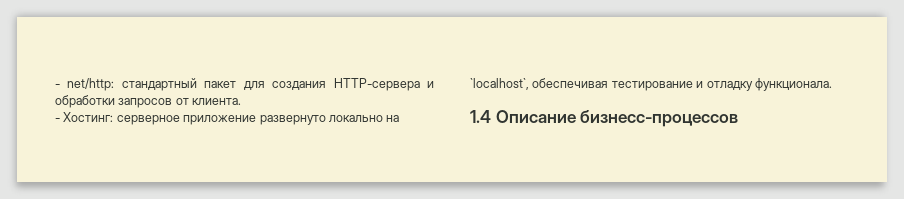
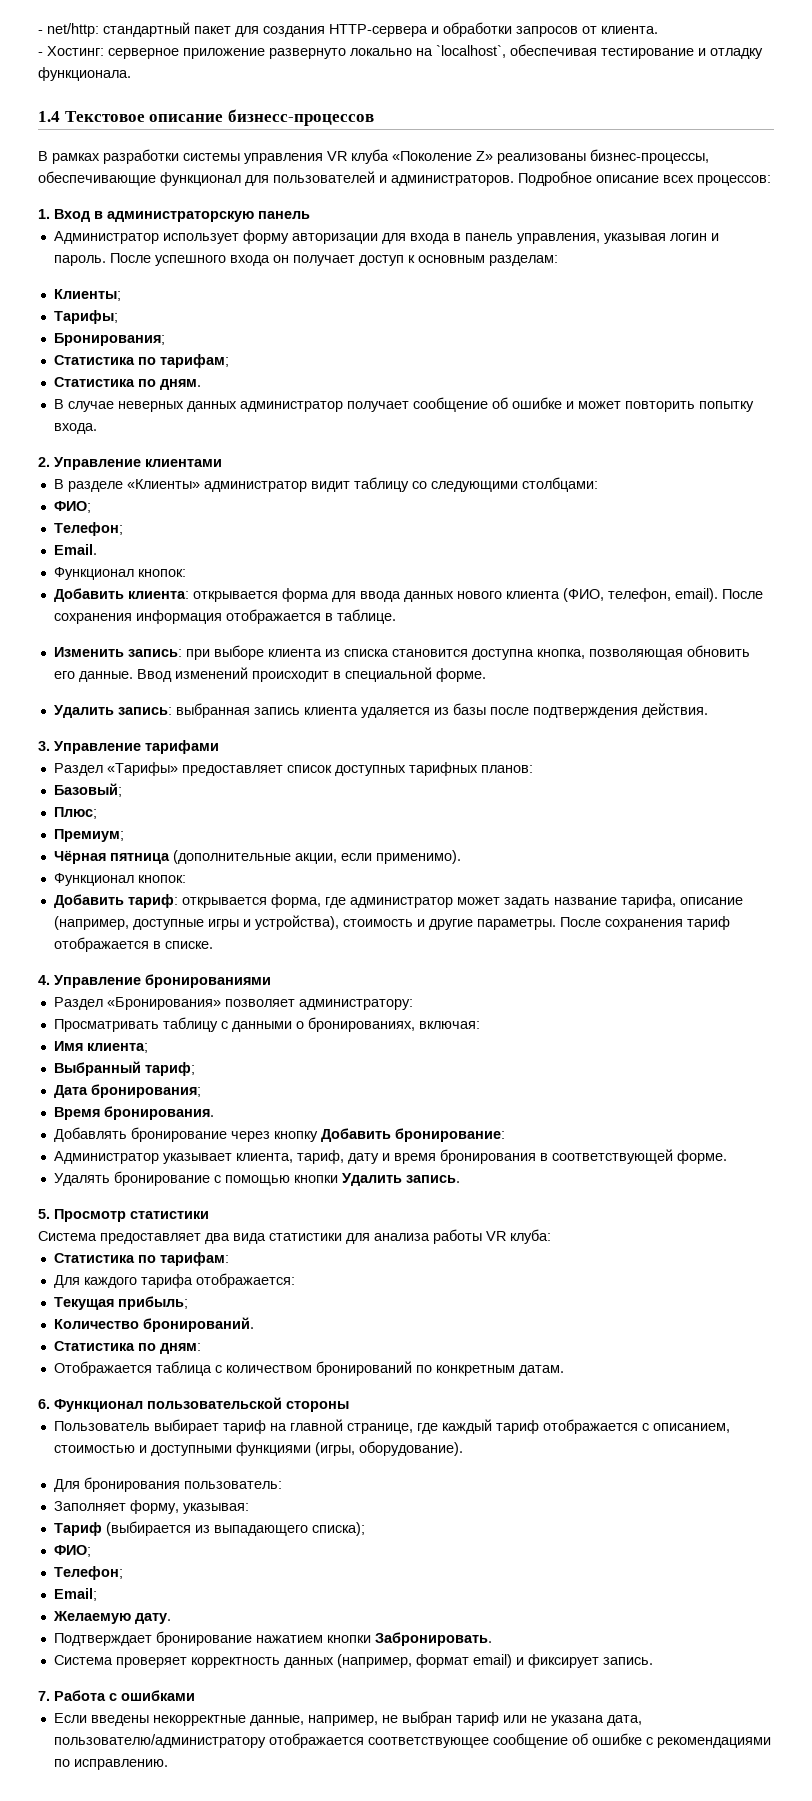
[495,110,576,123] Описание -> [64,111,224,122] Текстовое описание
(739, 118) none -> [38,149,709,164] [38,171,771,186] [38,209,310,222] [53,230,719,244] [53,253,558,266] [53,289,121,301] [53,310,118,324] [53,333,165,346] [53,354,229,368] [53,377,201,390] [53,397,754,412] [53,423,97,434] [38,457,222,470] [53,477,598,492] [53,501,91,513] [53,522,123,536] [53,544,97,555] [53,567,186,580] [53,588,763,602] [53,609,396,624] [53,645,750,660] [53,667,486,682] [53,703,708,718] [38,740,219,754] [53,762,533,776] [53,783,122,797] [53,807,97,819] [53,829,124,842] [53,850,461,864] [53,873,186,886] [53,894,743,908] [53,915,730,930] [53,937,213,952] [38,974,271,988] [53,997,413,1010] [53,1017,480,1032] [53,1041,148,1053] [53,1061,195,1076] [53,1084,201,1098] [53,1106,214,1120] [53,1127,505,1142] [53,1149,727,1164] [53,1171,460,1186] [38,1209,209,1222] [38,1229,551,1244] [53,1252,229,1266] [53,1273,295,1288] [53,1296,188,1310] [53,1317,254,1332] [53,1341,201,1354] [53,1361,564,1376] [38,1397,349,1412] [53,1419,730,1434] [53,1441,463,1456] [53,1477,282,1492] [53,1500,249,1514] [53,1521,365,1536] [53,1545,91,1557] [53,1566,123,1580] [53,1588,97,1601] [52,1611,171,1624] [53,1631,492,1646] [53,1654,653,1668] [38,1690,195,1701] [53,1711,642,1726] [53,1733,771,1748] [53,1759,168,1770] // В рамках разработки системы управления VR клуба «Поколение Z» реализованы бизнес-процессы, обеспечивающие функционал для пользователей и администраторов. Подробное описание всех процессов: // 1. Вход в администраторскую панель // Администратор использует форму авторизации для входа в панель управления, указывая логин и пароль. После успешного входа он получает доступ к основным разделам: // Клиенты; // Тарифы; // Бронирования; // Статистика по тарифам; // Статистика по дням. // В случае неверных данных администратор получает сообщение об ошибке и может повторить попытку входа. // 2. Управление клиентами // В разделе «Клиенты» администратор видит таблицу со следующими столбцами: // ФИО; // Телефон; // Email. // Функционал кнопок: // Добавить клиента: открывается форма для ввода данных нового клиента (ФИО, телефон, email). После сохранения информация отображается в таблице. // Изменить запись: при выборе клиента из списка становится доступна кнопка, позволяющая обновить его данные. Ввод изменений происходит в специальной форме. // Удалить запись: выбранная запись клиента удаляется из базы после подтверждения действия. // 3. Управление тарифами // Раздел «Тарифы» предоставляет список доступных тарифных планов: // Базовый; // Плюс; // Премиум; // Чёрная пятница (дополнительные акции, если применимо). // Функционал кнопок: // Добавить тариф: открывается форма, где администратор может задать название тарифа, описание (например, доступные игры и устройства), стоимость и другие параметры. После сохранения тариф отображается в списке. // 4. Управление бронированиями // Раздел «Бронирования» позволяет администратору: // Просматривать таблицу с данными о бронированиях, включая: // Имя клиента; // Выбранный тариф; // Дата бронирования; // Время бронирования. // Добавлять бронирование через кнопку Добавить бронирование: // Администратор указывает клиента, тариф, дату и время бронирования в соответствующей форме. // Удалять бронирование с помощью кнопки Удалить запись. // 5. Просмотр статистики // Система предоставляет два вида статистики для анализа работы VR клуба: // Статистика по тарифам: // Для каждого тарифа отображается: // Текущая прибыль; // Количество бронирований. // Статистика по дням: // Отображается таблица с количеством бронирований по конкретным датам. // 6. Функционал пользовательской стороны // Пользователь выбирает тариф на главной странице, где каждый тариф отображается с описанием, стоимостью и доступными функциями (игры, оборудование). // Для бронирования пользователь: // Заполняет форму, указывая: // Тариф (выбирается из выпадающего списка); // ФИО; // Телефон; // Email; // Желаемую дату. // Подтверждает бронирование нажатием кнопки Забронировать. // Система проверяет корректность данных (например, формат email) и фиксирует запись. // 7. Работа с ошибками // Если введены некорректные данные, например, не выбран тариф или не указана дата, пользователю/администратору отображается соответствующее сообщение об ошибке с рекомендациями по исправлению.

